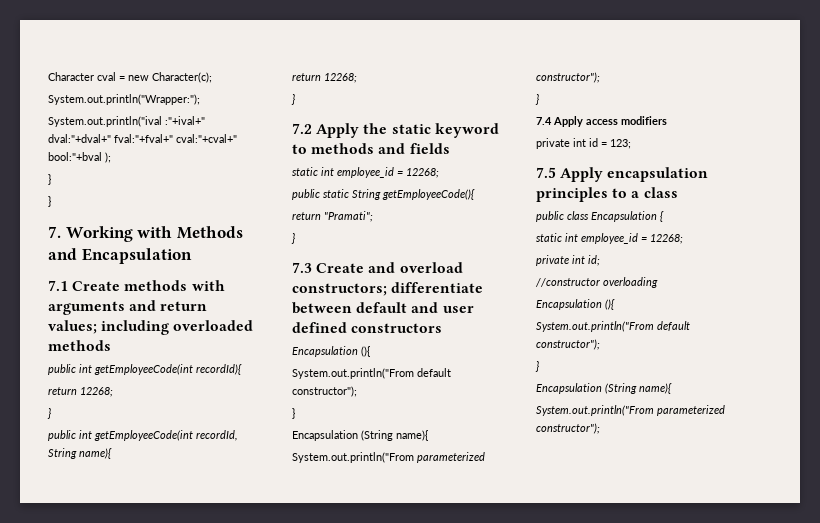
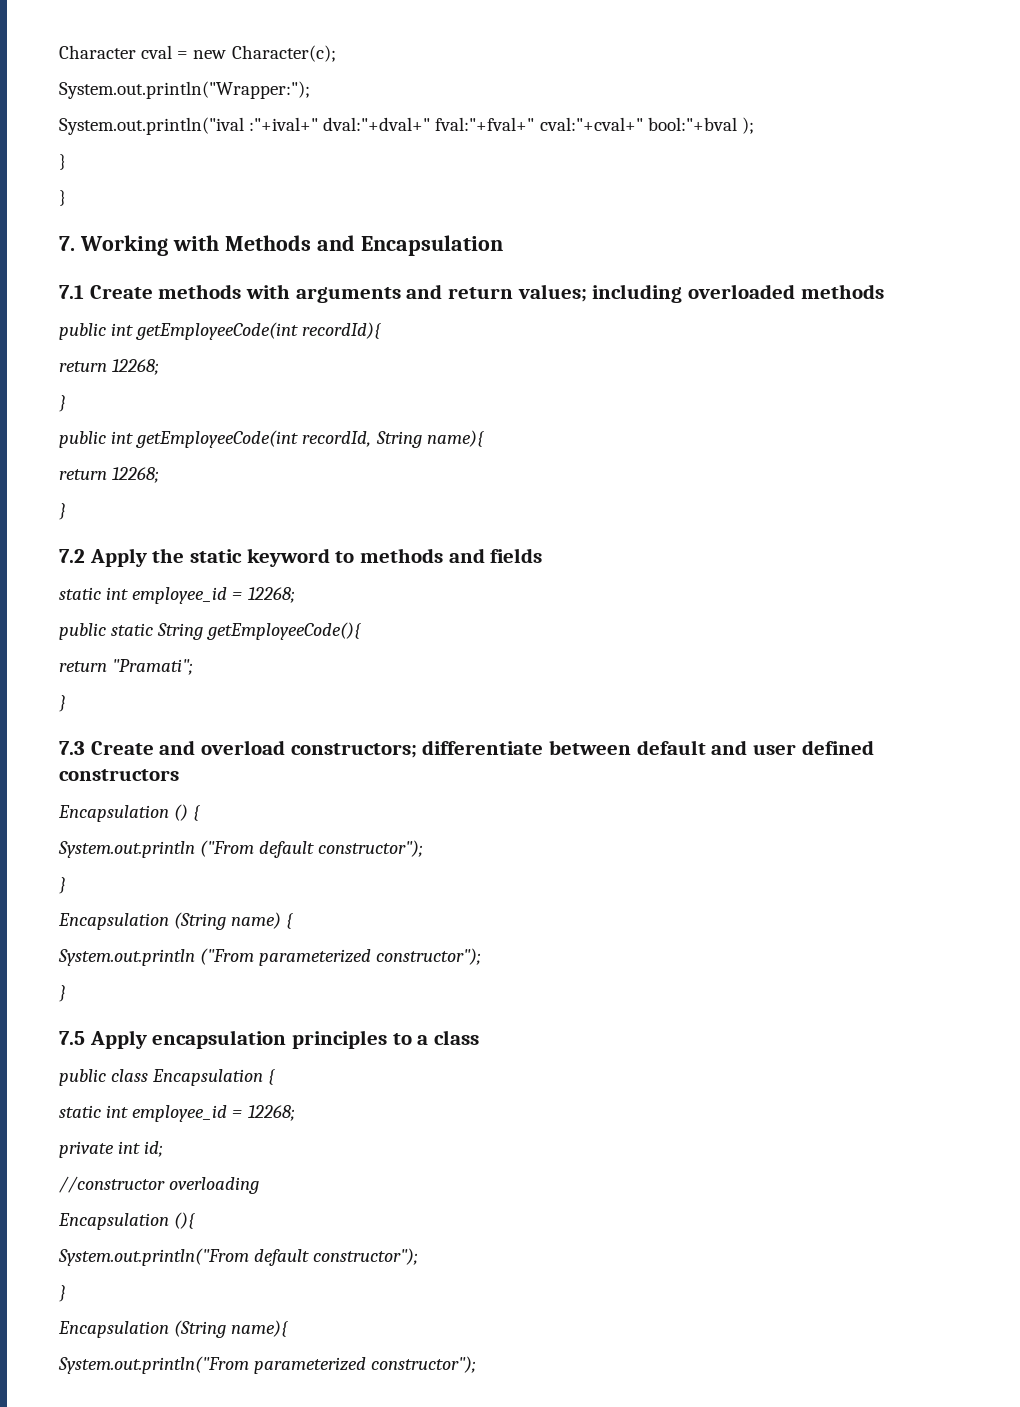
[361,346,370,357] [292,368,451,379] [292,386,357,397] [292,408,295,419] [292,430,428,441] [292,452,414,463] (){ // System.out.println("From default constructor"); // } // Encapsulation (String name){ // System.out.println("From -> [174,804,202,821] [58,840,424,858] [59,877,66,894] [58,912,295,930] [58,948,255,966] () { // System.out.println ("From default constructor"); // } // Encapsulation (String name) { // System.out.println ("From
[536,116,667,127] [536,138,631,149] // 7.4 Apply access modifiers // private int id = 123; -> (66, 993) none

